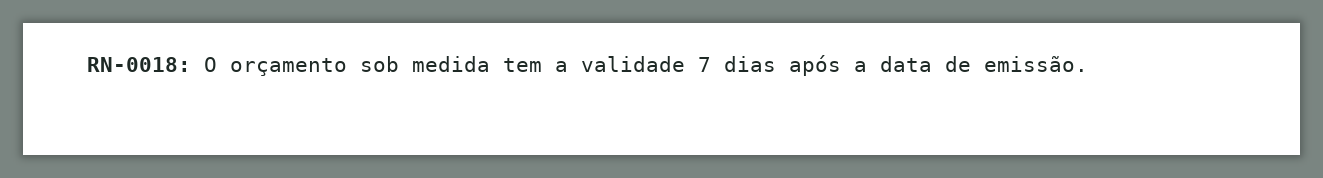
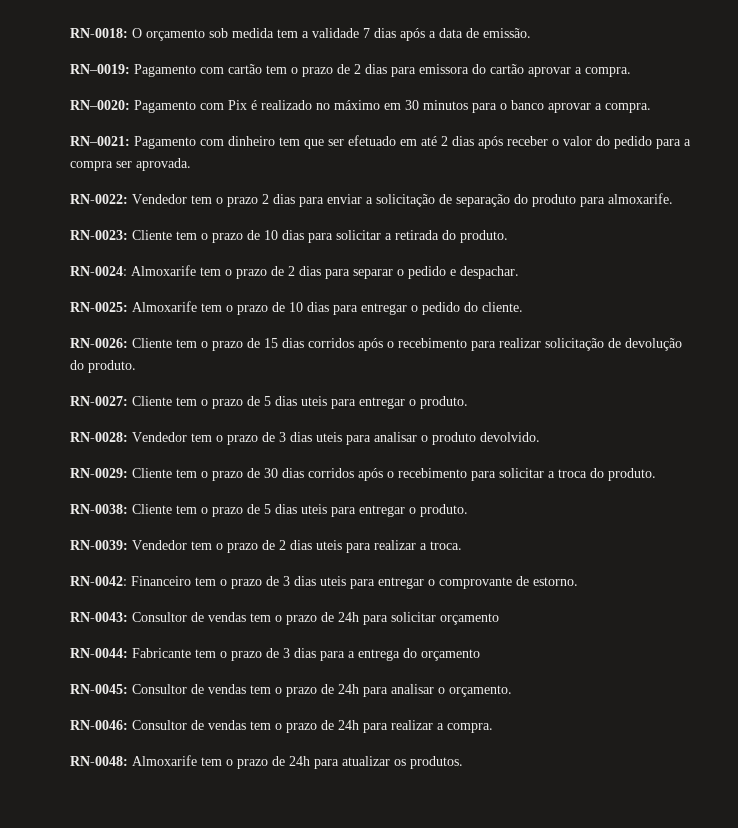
(1088, 64) none -> [70,64,631,77] [70,100,651,113] [70,135,691,149] [70,158,191,171] [70,193,673,207] [70,230,508,243] [70,265,519,279] [70,301,523,315] [70,338,682,351] [70,360,136,373] [70,396,468,409] [70,432,540,445] [70,468,656,481] [70,504,468,517] [70,540,462,553] [70,576,578,589] [70,612,499,625] [70,648,480,661] [70,684,512,697] [70,720,493,733] [70,755,463,769] // RN–0019: Pagamento com cartão tem o prazo de 2 dias para emissora do cartão aprovar a compra. // RN–0020: Pagamento com Pix é realizado no máximo em 30 minutos para o banco aprovar a compra. // RN–0021: Pagamento com dinheiro tem que ser efetuado em até 2 dias após receber o valor do pedido para a compra ser aprovada. // RN-0022: Vendedor tem o prazo 2 dias para enviar a solicitação de separação do produto para almoxarife. // RN-0023: Cliente tem o prazo de 10 dias para solicitar a retirada do produto. // RN-0024: Almoxarife tem o prazo de 2 dias para separar o pedido e despachar. // RN-0025: Almoxarife tem o prazo de 10 dias para entregar o pedido do cliente. // RN-0026: Cliente tem o prazo de 15 dias corridos após o recebimento para realizar solicitação de devolução do produto. // RN-0027: Cliente tem o prazo de 5 dias uteis para entregar o produto. // RN-0028: Vendedor tem o prazo de 3 dias uteis para analisar o produto devolvido. // RN-0029: Cliente tem o prazo de 30 dias corridos após o recebimento para solicitar a troca do produto. // RN-0038: Cliente tem o prazo de 5 dias uteis para entregar o produto. // RN-0039: Vendedor tem o prazo de 2 dias uteis para realizar a troca. // RN-0042: Financeiro tem o prazo de 3 dias uteis para entregar o comprovante de estorno. // RN-0043: Consultor de vendas tem o prazo de 24h para solicitar orçamento // RN-0044: Fabricante tem o prazo de 3 dias para a entrega do orçamento // RN-0045: Consultor de vendas tem o prazo de 24h para analisar o orçamento. // RN-0046: Consultor de vendas tem o prazo de 24h para realizar a compra. // RN-0048: Almoxarife tem o prazo de 24h para atualizar os produtos.

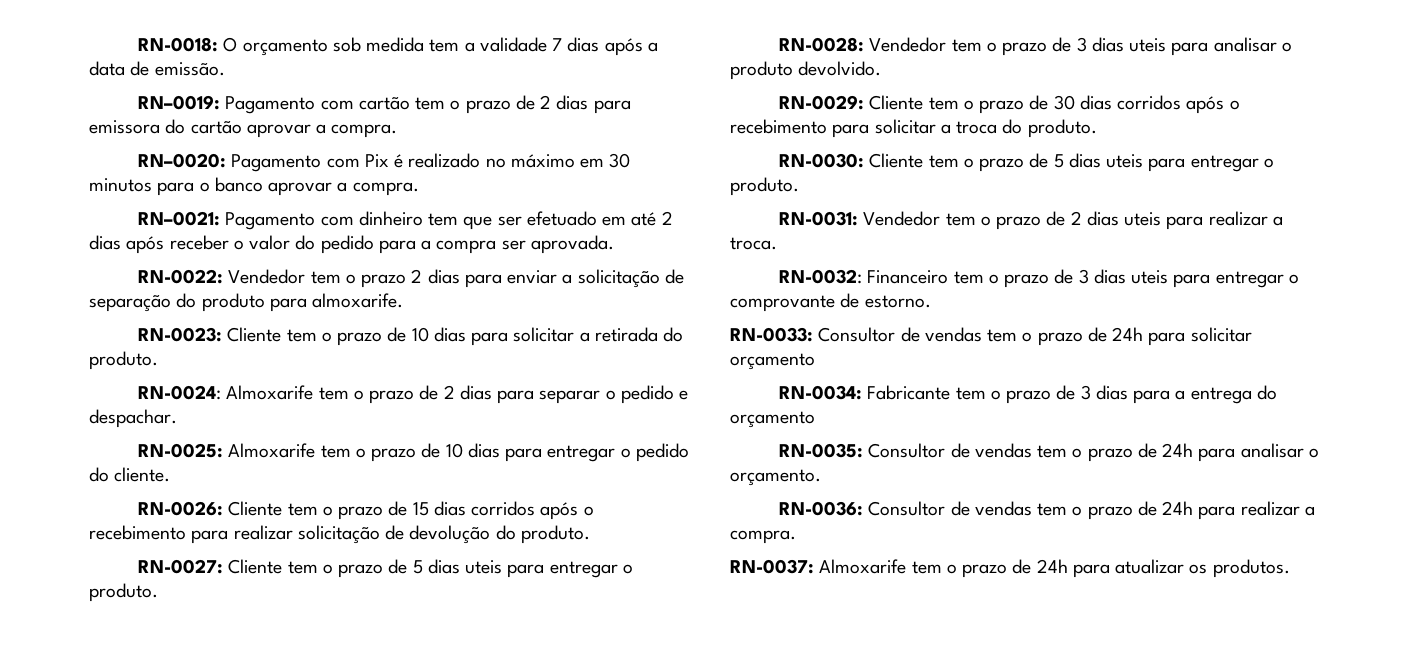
[70,504,128,514] RN-0038: -> [779,153,865,168] RN-0030:
[70,540,128,550] RN-0039: -> [779,211,859,226] RN-0031:
[70,576,127,586] RN-0042: -> [779,269,863,284] RN-0032:
[70,612,128,622] RN-0043: -> [730,327,813,342] RN-0033:
[70,648,128,658] RN-0044: -> [779,385,863,400] RN-0034:
[70,684,128,694] RN-0045: -> [779,443,864,458] RN-0035:
[70,720,128,730] RN-0046: -> [779,501,864,516] RN-0036:
[70,756,128,766] RN-0048: -> [730,559,814,574] RN-0037:

